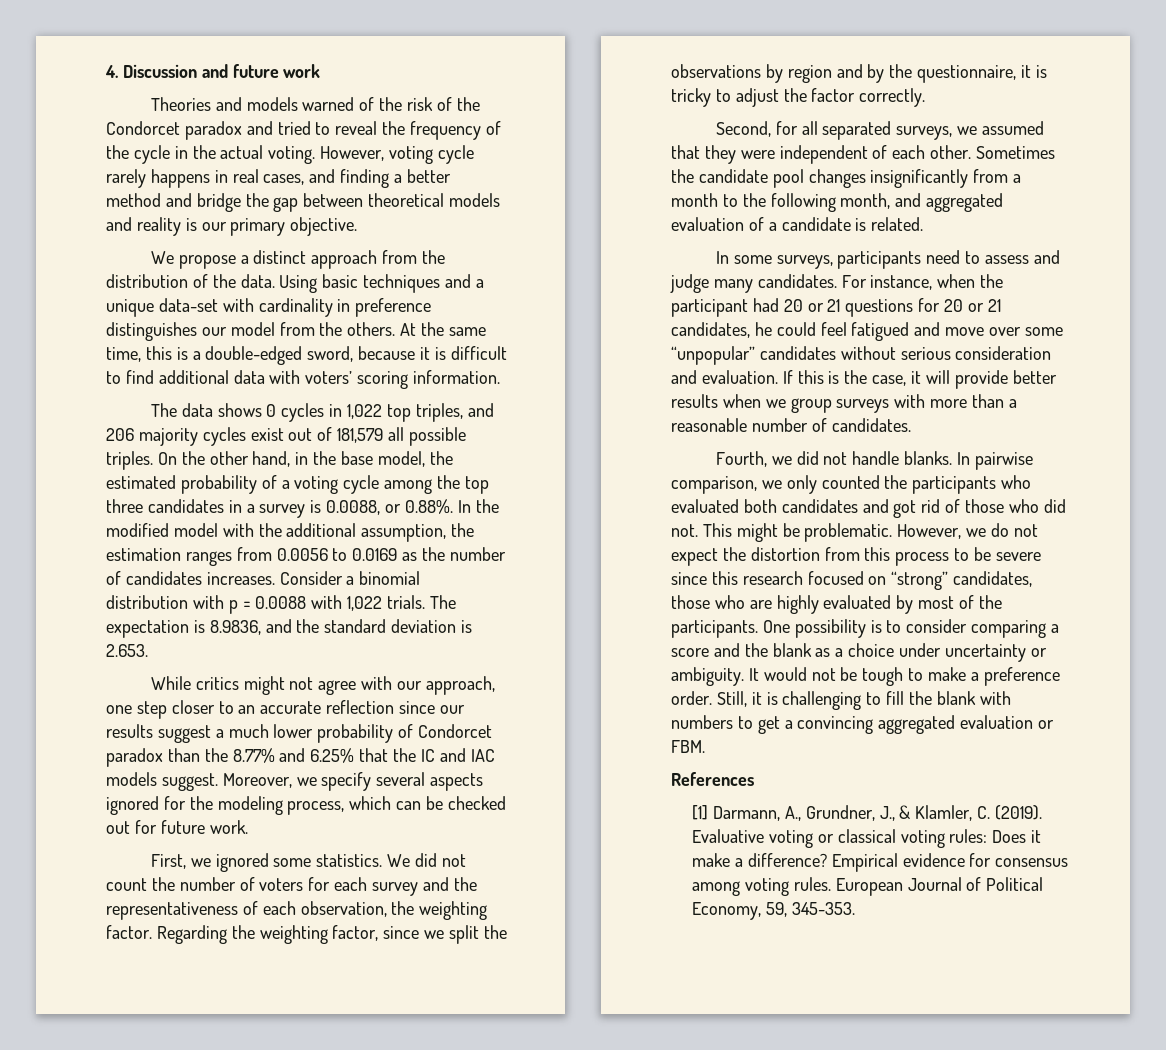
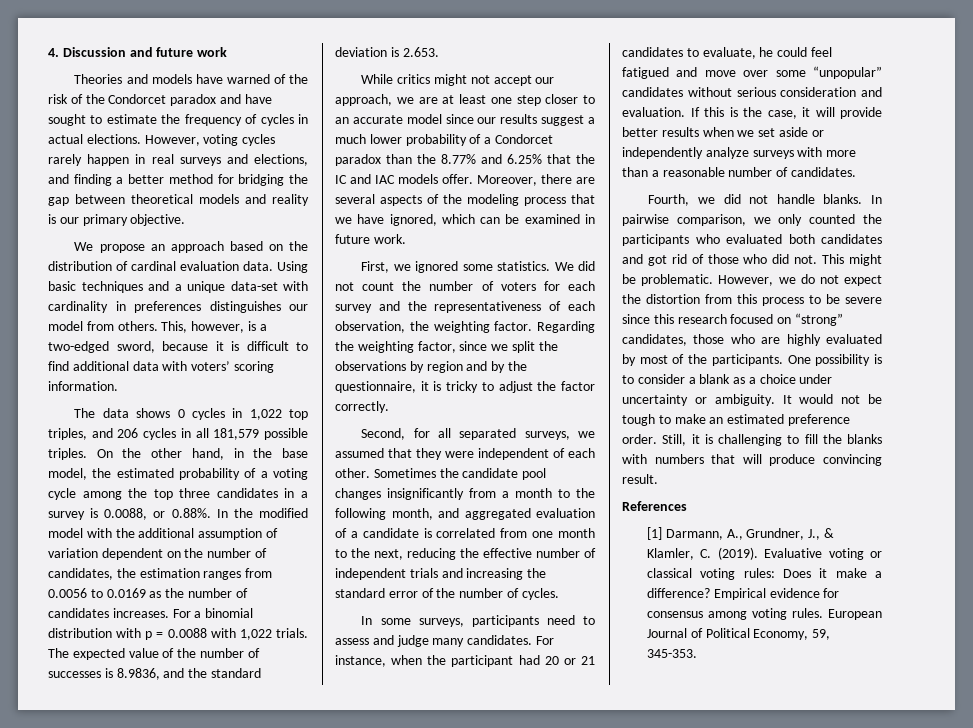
(298, 104) none -> [195,74,223,84] have
[277,121,501,140] [106,145,474,164] [106,169,305,188] tried to reveal the frequency of the cycle in the actual voting. However, voting cycle rarely happens in real cases, -> [244,94,272,104] [48,114,308,126] [48,134,276,146] [48,154,308,166] have sought to estimate the frequency of cycles in actual elections. However, voting cycles rarely happen in real surveys and elections,
[165,193,241,212] and bridge -> [217,174,285,186] for bridging
[240,250,418,269] a distinct approach from -> [150,241,283,253] an approach based on
[212,274,236,288] the -> [131,261,239,271] cardinal evaluation
[355,298,432,317] preference -> [134,301,201,313] preferences
[319,322,486,336] [106,346,172,362] the others. At the same time, this -> [117,321,245,333] others. This, however,
[205,346,303,365] double-edged -> [48,341,109,353] two-edged
[138,427,405,446] majority cycles exist out of 181,579 all -> [143,428,260,440] cycles in all 181,579
[361,524,447,542] assumption, -> [198,528,278,540] [48,548,267,560] [48,568,113,580] assumption of variation dependent on the number of candidates,
[279,571,343,585] Consider -> [172,609,191,618] For
[106,620,189,638] expectation -> [72,648,260,660] [48,671,101,678] expected value of the number of successes
[318,676,495,695] agree with our approach, -> [493,75,555,86] [335,94,486,106] accept our approach, we are at least
[326,700,395,714] reflection -> [406,114,442,124] model
(414, 731) none -> [484,137,492,144] a
[161,772,484,791] [106,796,506,815] [106,820,157,834] suggest. Moreover, we specify several aspects ignored for the modeling process, which can be checked out for -> [442,174,595,186] [335,194,595,206] [335,214,595,226] offer. Moreover, there are several aspects of the modeling process that we have ignored, which can be examined in
[871,217,924,231] related. -> [436,528,595,538] [335,548,596,560] [335,568,547,580] [335,588,559,600] correlated from one month to the next, reducing the effective number of independent trials and increasing the standard error of the number of cycles.
[845,298,1001,317] [671,322,750,338] questions for 20 or 21 candidates, -> [622,47,756,59] candidates to evaluate,
[790,398,832,413] group -> [758,127,824,137] [622,147,749,159] set aside or independently analyze
[971,620,1060,638] [671,643,768,657] comparing a score and the -> [688,377,696,384] a
[970,672,979,681] a -> [709,414,785,424] an estimated
[936,691,976,705] blank -> [847,434,882,444] blanks
[737,715,1055,734] [671,740,705,753] to get a convincing aggregated evaluation or FBM. -> [711,454,882,466] [622,474,658,484] that will produce convincing result.

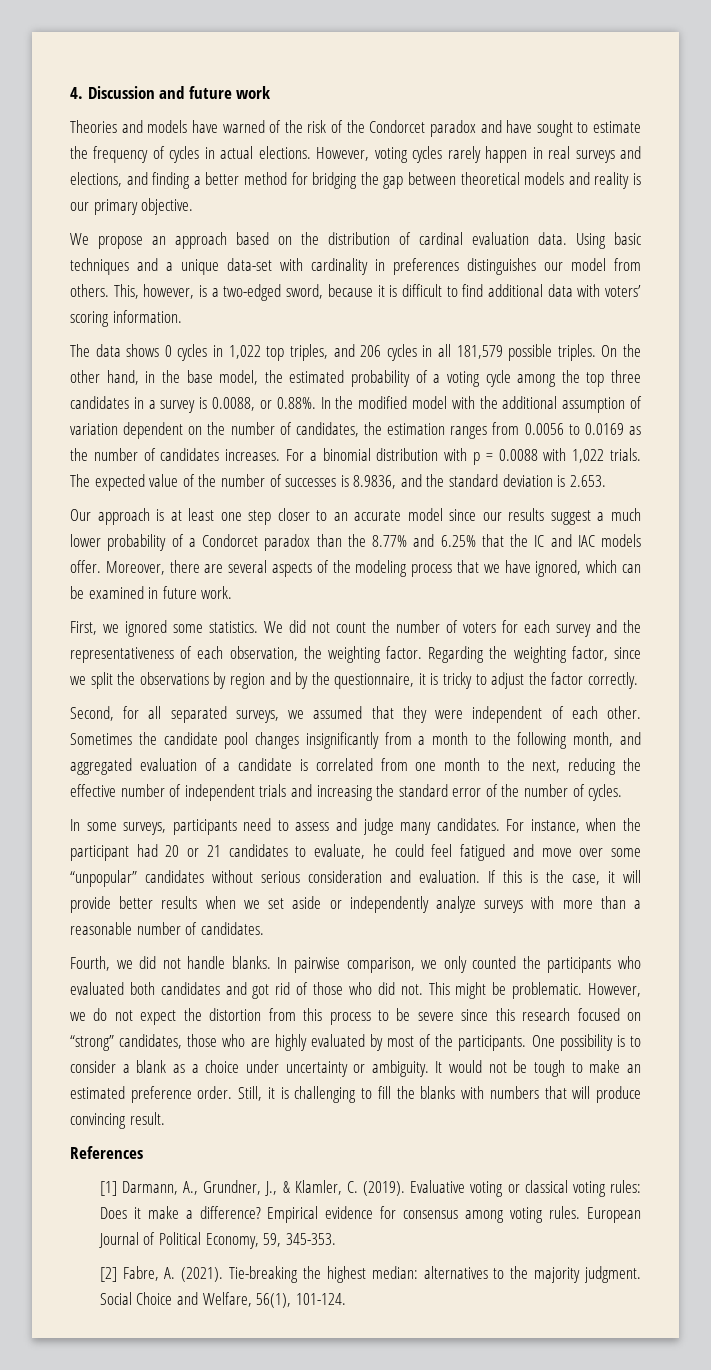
[361,74,555,86] [335,94,438,106] While critics might not accept our approach, we are -> [70,508,165,525] Our approach is
(698, 653) none -> [99,1266,641,1283] [99,1292,346,1308] // [2] Fabre, A. (2021). Tie-breaking the highest median: alternatives to the majority judgment. Social Choice and Welfare, 56(1), 101-124.

